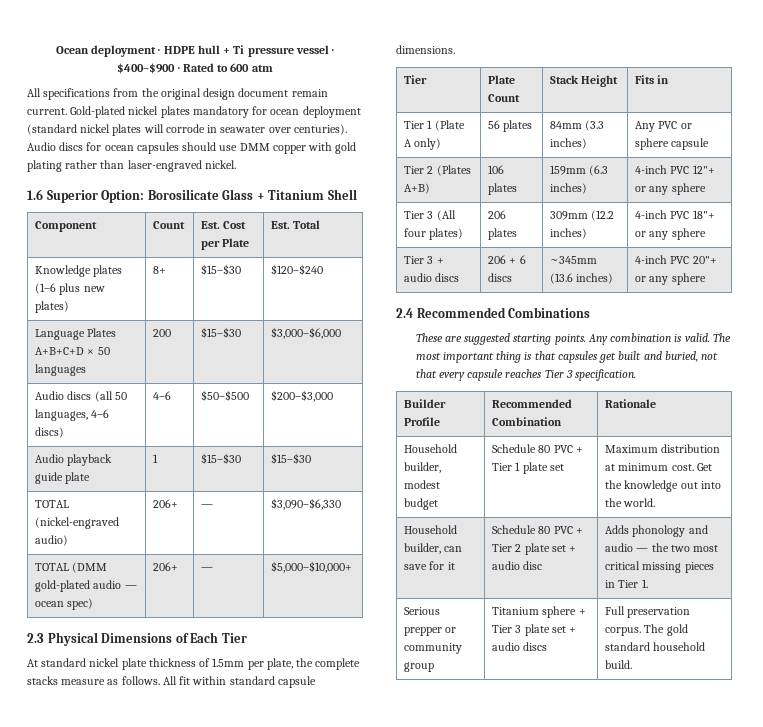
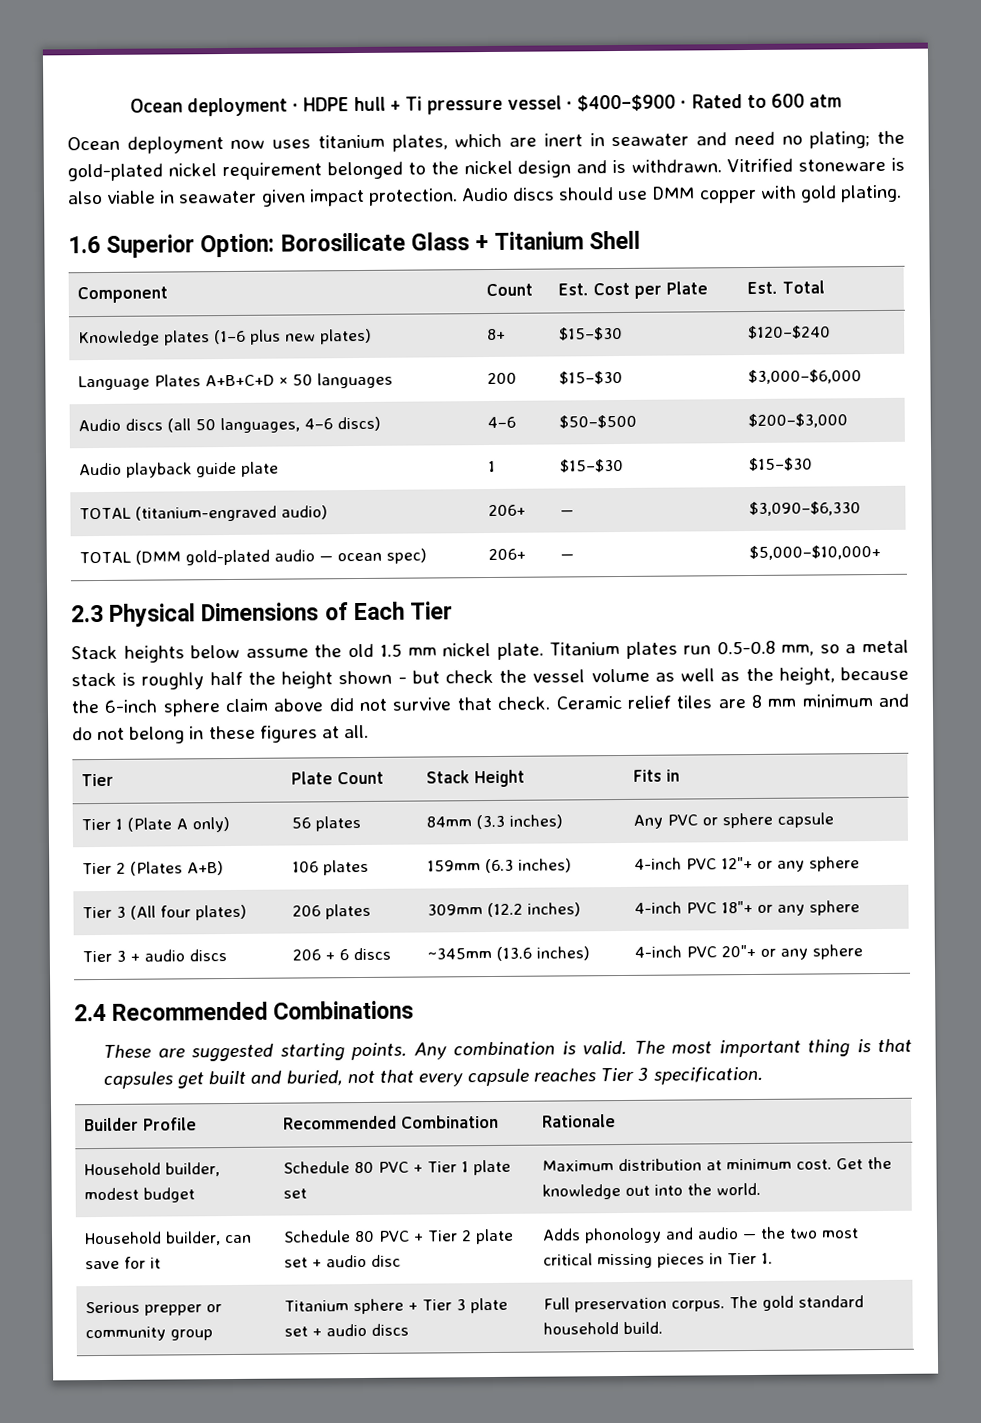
[27,88,328,100] [27,106,361,118] [27,124,347,136] [27,142,179,154] All specifications from the original design document remain current. Gold-plated nickel plates mandatory for ocean deployment (standard nickel plates will corrode in seawater over centuries). Audio discs for ocean capsules -> [67,130,906,154] [67,157,905,182] [67,187,556,207] Ocean deployment now uses titanium plates, which are inert in seawater and need no plating; the gold-plated nickel requirement belonged to the nickel design and is withdrawn. Vitrified stoneware is also viable in seawater given impact protection. Audio discs
[27,160,236,172] plating rather than laser-engraved nickel. -> [839,184,902,203] plating.
[35,517,120,529] (nickel-engraved -> [135,505,278,522] (titanium-engraved
[27,658,361,670] [27,676,316,688] [396,45,455,54] At standard nickel plate thickness of 1.5mm per plate, the complete stacks measure as follows. All fit within standard capsule dimensions. -> [71,639,909,663] [71,666,909,690] [71,693,910,717] [72,724,369,744] Stack heights below assume the old 1.5 mm nickel plate. Titanium plates run 0.5-0.8 mm, so a metal stack is roughly half the height shown - but check the vessel volume as well as the height, because the 6-inch sphere claim above did not survive that check. Ceramic relief tiles are 8 mm minimum and do not belong in these figures at all.

